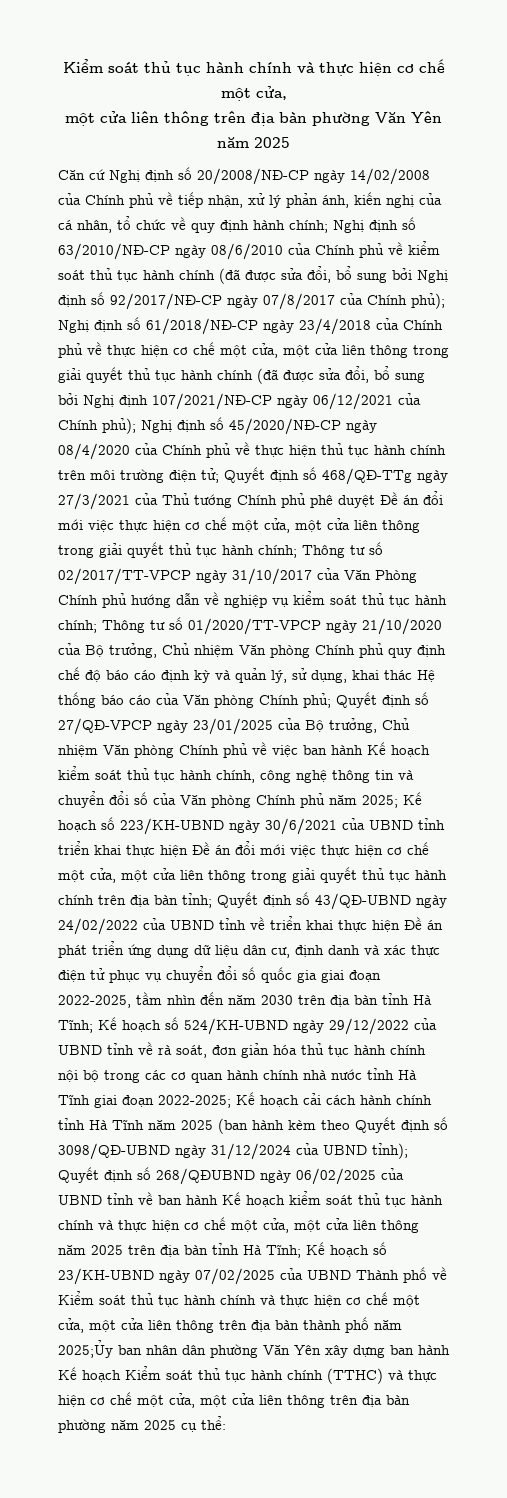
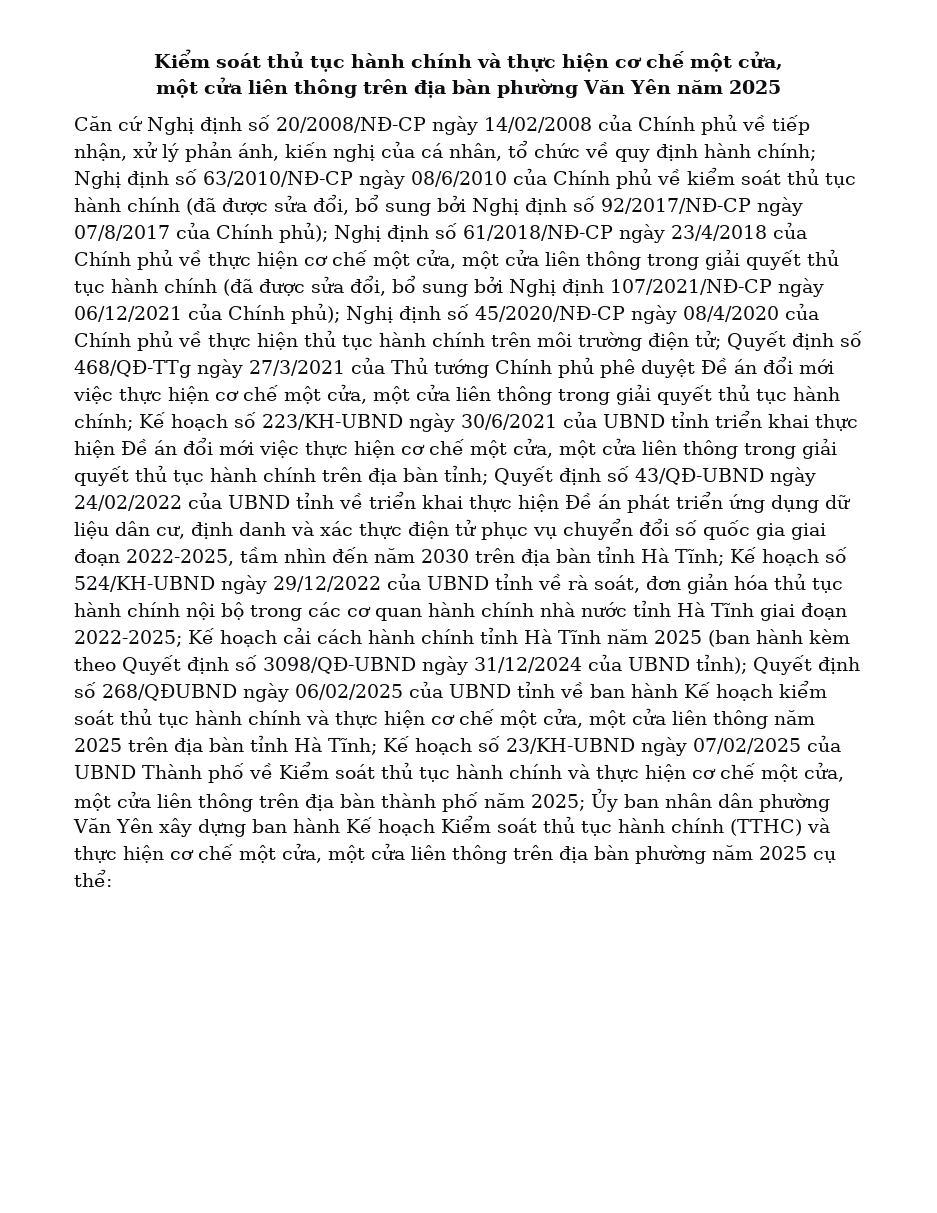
[302,542,383,558] [58,568,417,585] [58,591,447,608] [58,617,442,635] [58,643,446,658] [58,667,435,683] [58,692,429,708] [58,718,410,735] [58,742,430,758] [58,766,414,783] [58,791,398,808] Thông tư số 02/2017/TT-VPCP ngày 31/10/2017 của Văn Phòng Chính phủ hướng dẫn về nghiệp vụ kiểm soát thủ tục hành chính; Thông tư số 01/2020/TT-VPCP ngày 21/10/2020 của Bộ trưởng, Chủ nhiệm Văn phòng Chính phủ quy định chế độ báo cáo định kỳ và quản lý, sử dụng, khai thác Hệ thống báo cáo của Văn phòng Chính phủ; Quyết định số 27/QĐ-VPCP ngày 23/01/2025 của Bộ trưởng, Chủ nhiệm Văn phòng Chính phủ về việc ban hành Kế hoạch kiểm soát thủ tục hành chính, công nghệ thông tin và chuyển đổi số của Văn phòng Chính phủ năm 2025; -> (133, 422) none
[58,1340,113,1358] 2025;Ủy -> [531,788,618,812] 2025; Ủy

